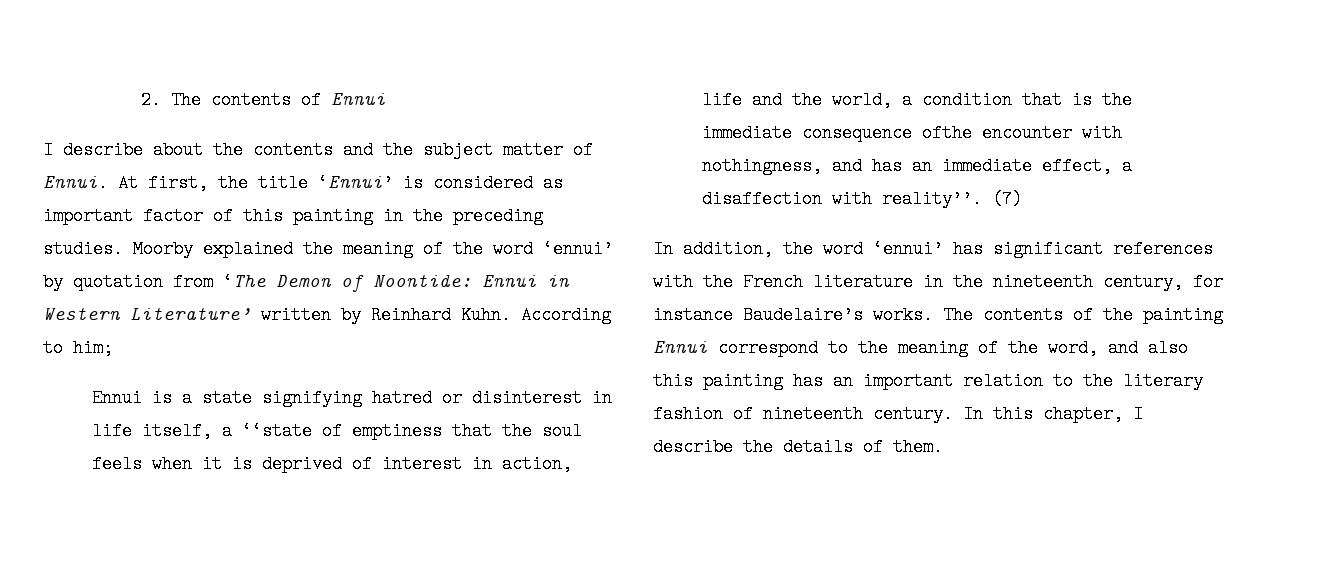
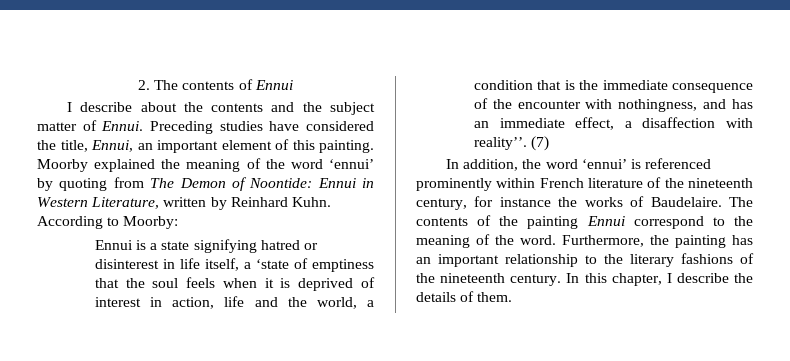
[118,174,563,192] [43,207,543,225] [43,240,123,258] At first, the title ‘Ennui’ is considered as important factor of this painting in the preceding studies. -> [150,121,374,134] [37,139,374,153] Preceding studies have considered the title, Ennui, an important element of this painting.
[73,273,266,291] quotation from ‘The -> [59,177,175,191] quoting from The
[130,306,251,320] Literature’ -> [91,197,160,209] Literature,
[73,339,113,357] him; -> [123,216,179,229] Moorby:
[242,422,313,440] ‘‘state -> [255,259,289,269] ‘state
[922,124,973,142] ofthe -> [473,98,512,109] of the
[953,240,1213,258] [653,273,733,291] has significant references with the -> [630,158,712,169] [416,178,536,191] is referenced prominently within
[923,273,943,291] in -> [647,177,662,188] of
[743,306,933,324] Baudelaire’s works. -> [558,196,722,207] the works of Baudelaire.
[1048,339,1188,357] [653,372,693,390] word, and also this -> [520,235,669,247] word. Furthermore, the
[963,372,1043,390] relation -> [505,254,578,267] relationship
[653,405,753,423] fashion of -> [681,253,754,264] [416,273,435,283] fashions of the

